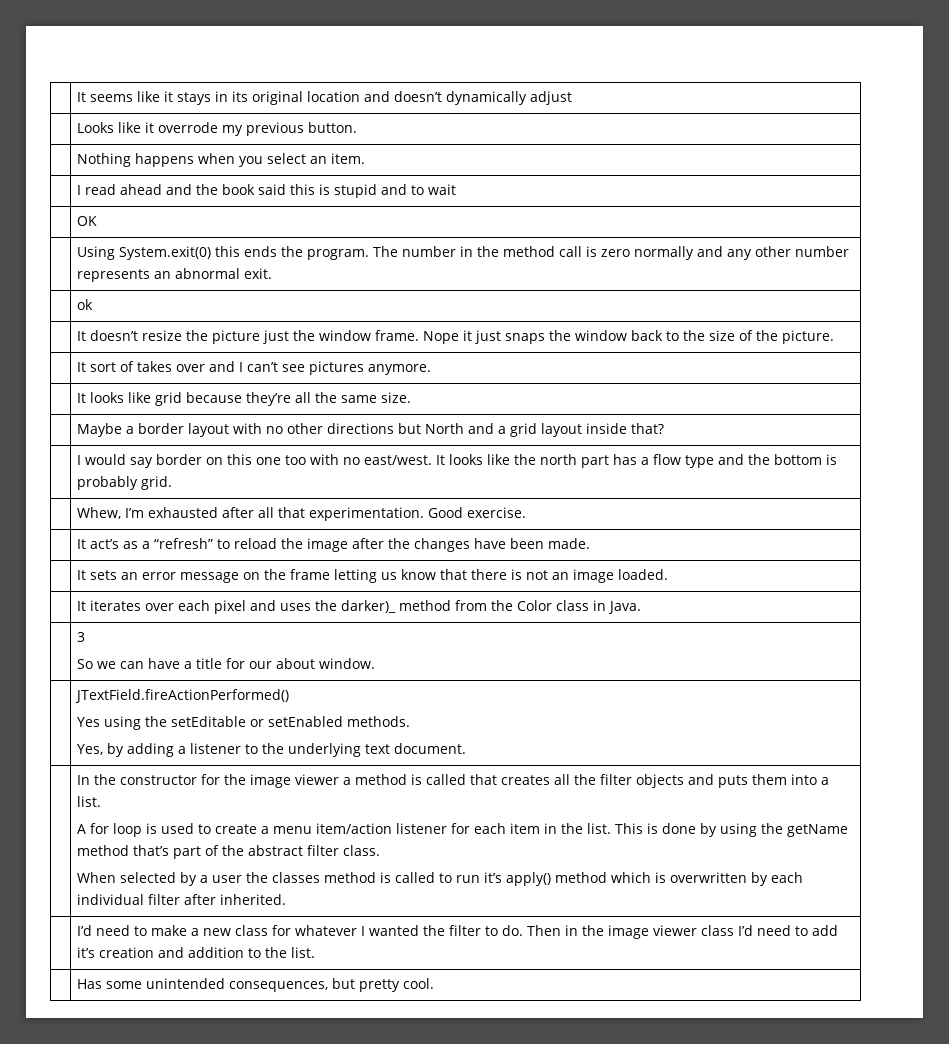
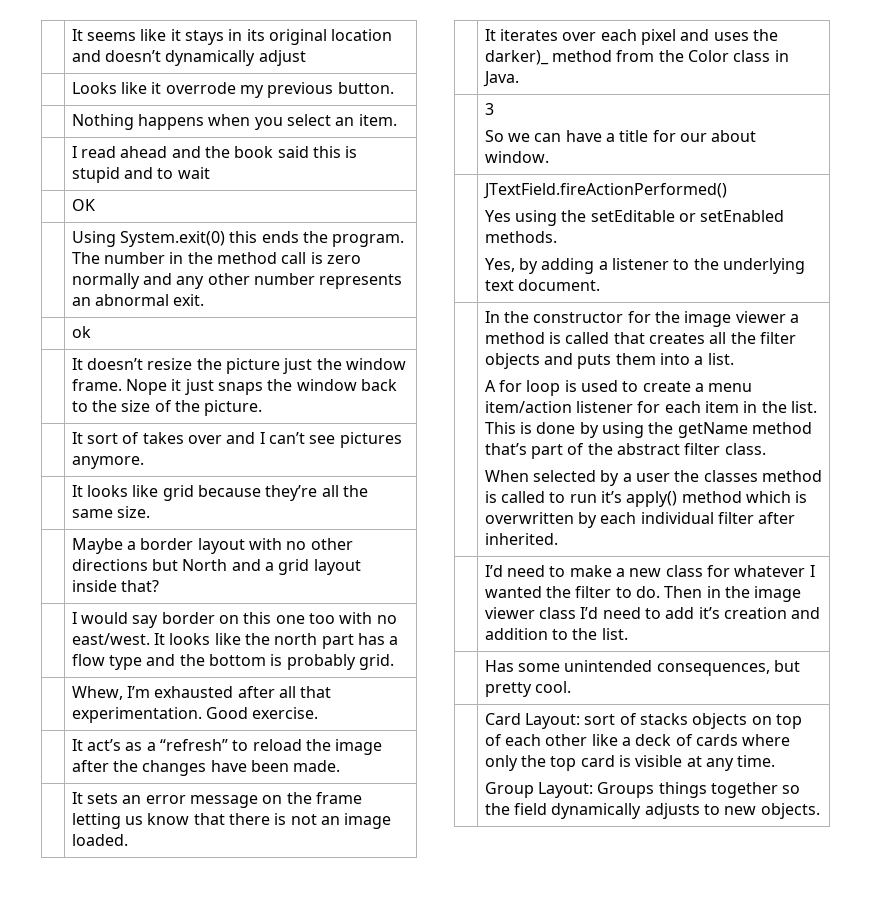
(434, 983) none -> [484,713,802,729] [484,734,791,746] [484,755,776,771] [484,782,801,798] [484,803,820,819] // | Card Layout: sort of stacks objects on top of each other like a deck of cards where only the top card is visible at any time. // Group Layout: Groups things together so the field dynamically adjusts to new objects.

